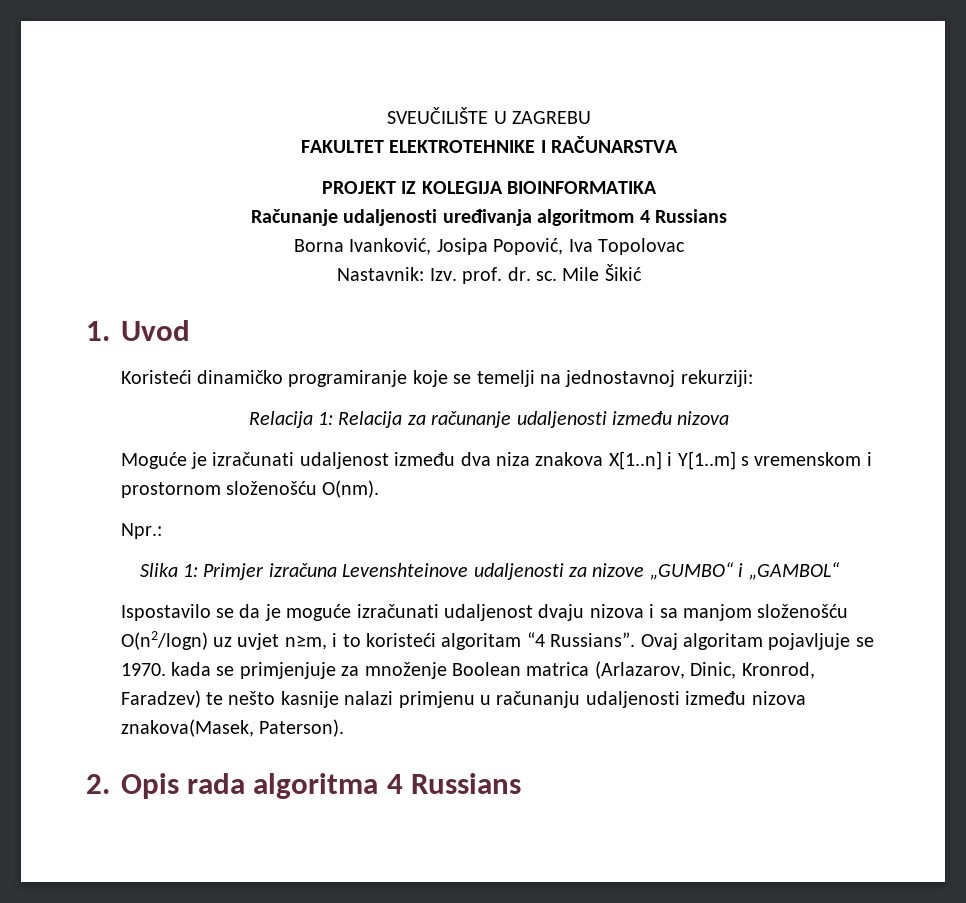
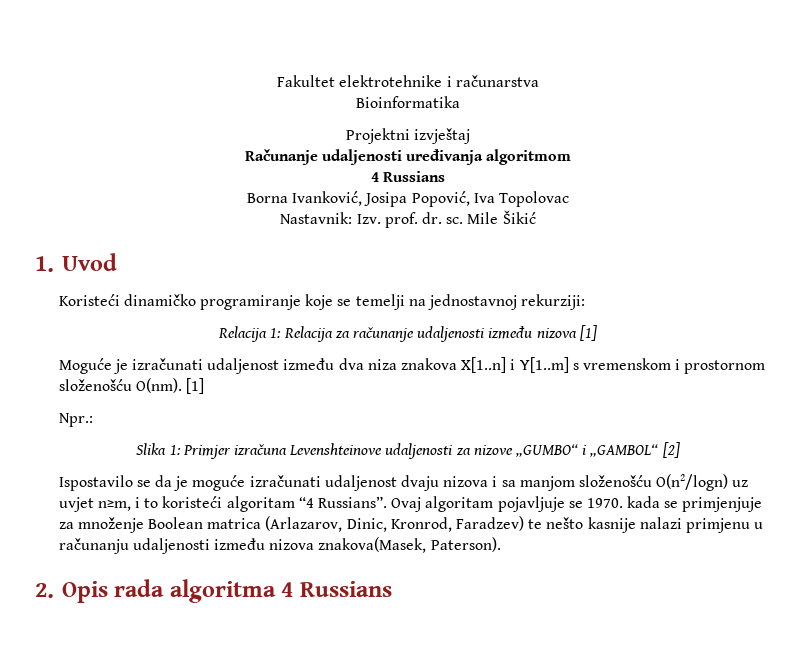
[387,107,591,124] [300,136,679,153] [321,181,658,194] SVEUČILIŠTE U ZAGREBU // FAKULTET ELEKTROTEHNIKE I RAČUNARSTVA // PROJEKT IZ KOLEGIJA BIOINFORMATIKA -> [277,75,539,87] [356,96,460,108] [345,128,471,144] Fakultet elektrotehnike i računarstva // Bioinformatika // Projektni izvještaj
(635, 217) none -> (572, 157) //
(730, 418) none -> [579,325,597,341] [1]
(380, 489) none -> [186,378,205,394] [1]
(840, 571) none -> [662,442,680,458] [2]

